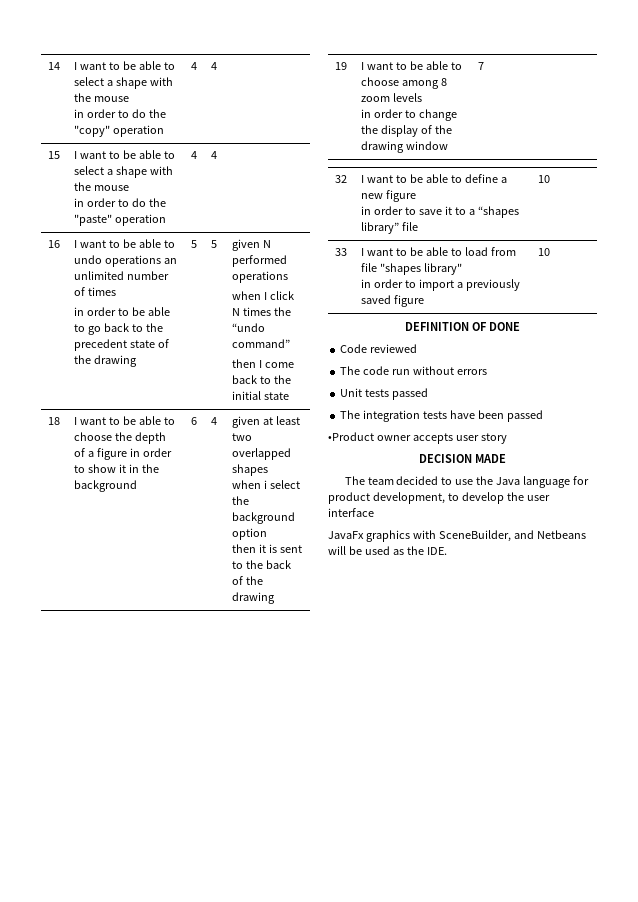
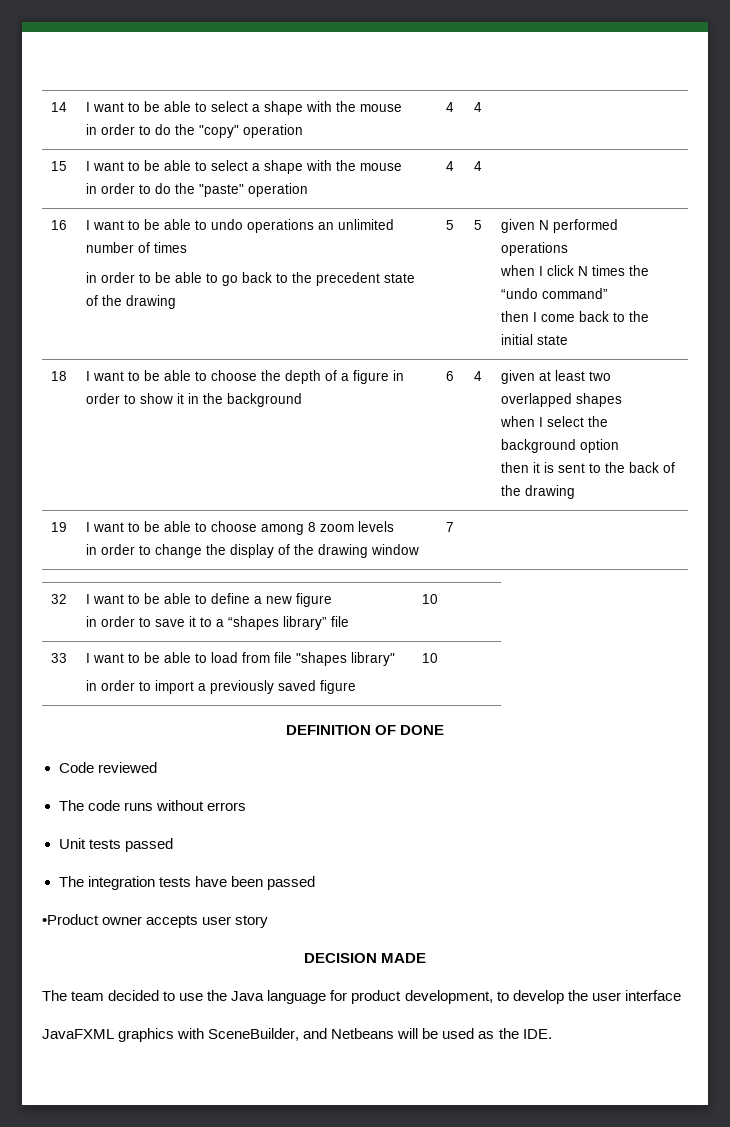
[263,480,267,489] i -> [539,417,544,427] I
[392,369,411,375] run -> [123,802,153,811] runs
[328,531,364,539] JavaFx -> [42,1029,114,1039] JavaFXML

